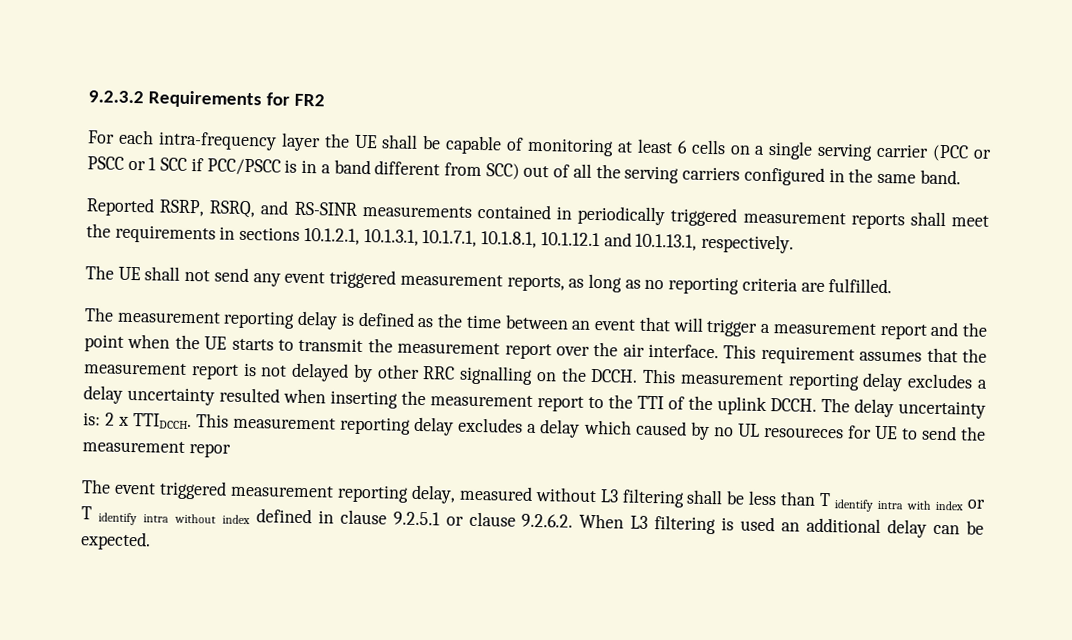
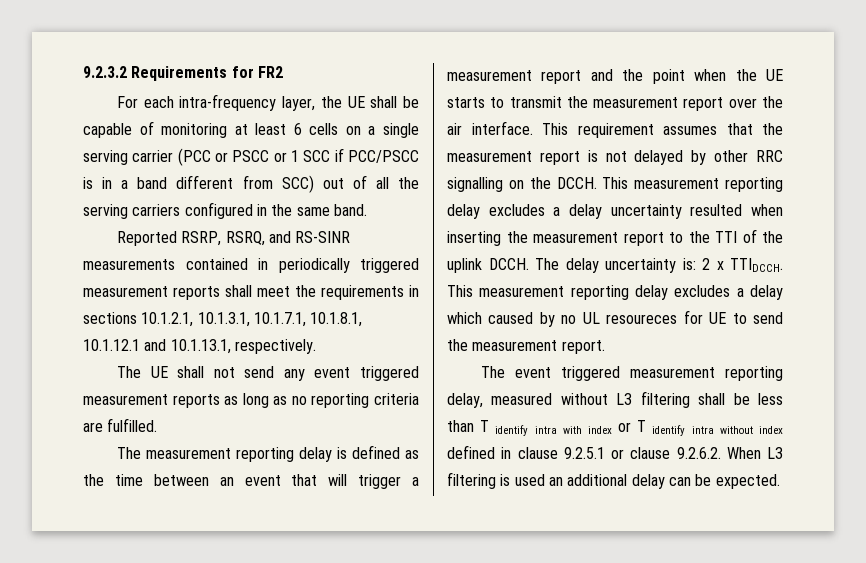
[280,132,321,152] layer -> [282,96,316,111] layer,
[506,275,565,292] reports, -> [172,394,220,408] reports
[188,443,231,458] repor -> [561,340,605,354] report.

